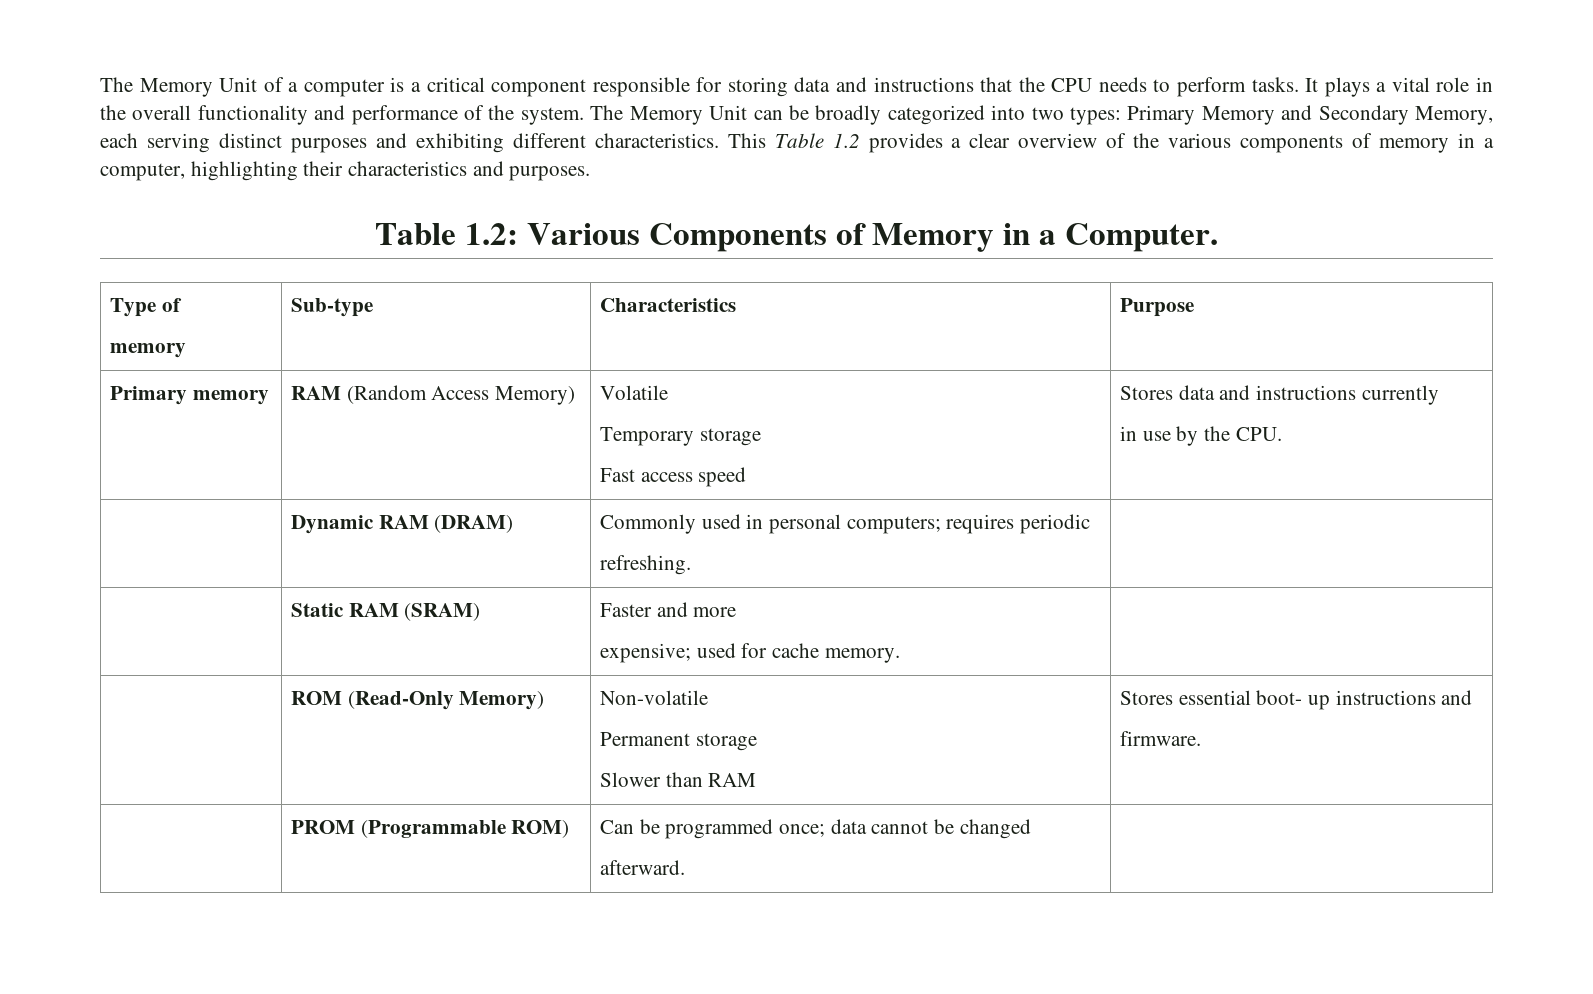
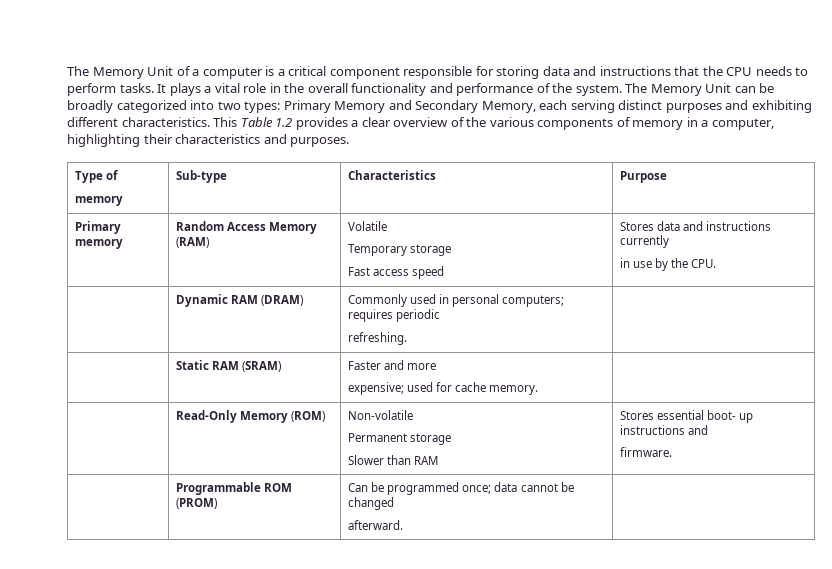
[374,223,1219,252] // Table 1.2: Various Components of Memory in a Computer. -> (350, 142) none
[291,385,576,405] RAM (Random Access Memory) -> [176,221,318,234] [176,237,210,248] Random Access Memory (RAM)
[291,691,545,710] ROM (Read-Only Memory) -> [176,410,326,423] Read-Only Memory (ROM)
[291,820,570,838] PROM (Programmable ROM) -> [176,482,293,495] [176,498,218,509] Programmable ROM (PROM)

